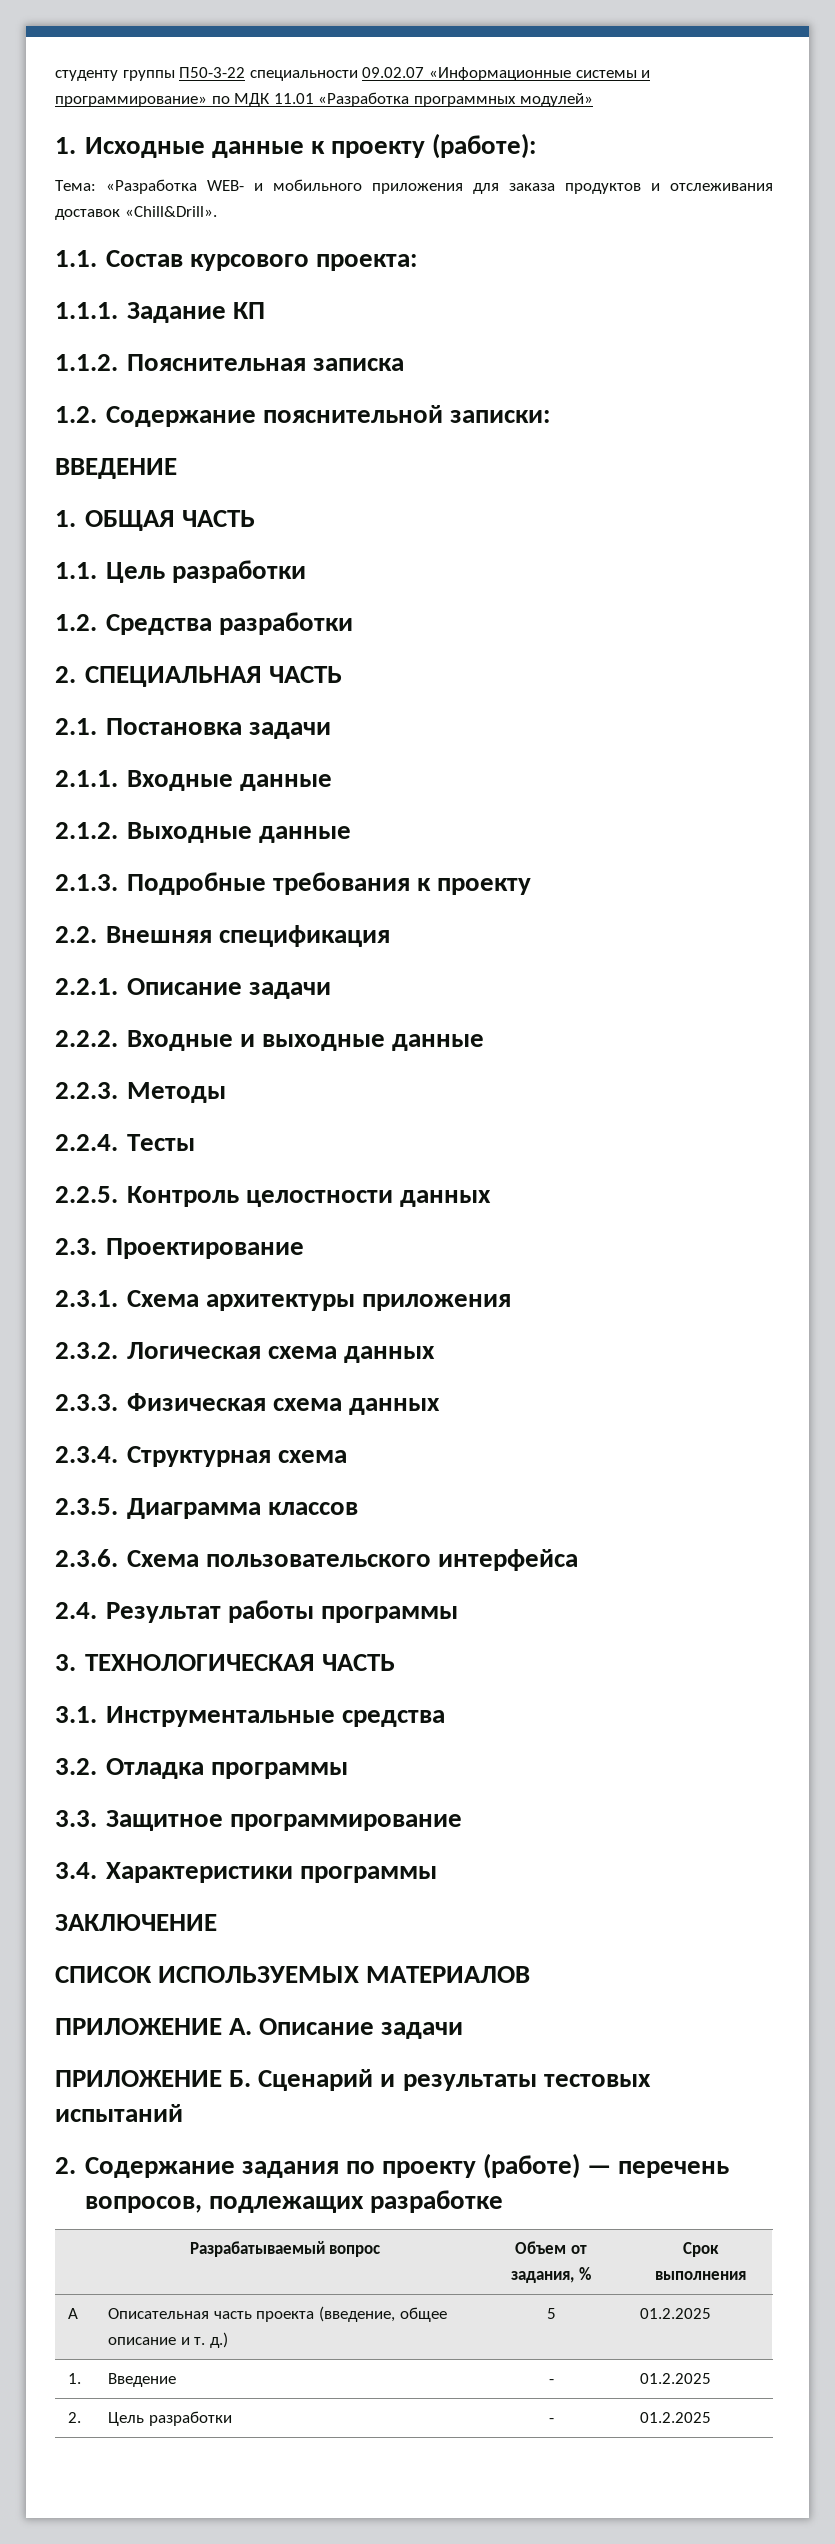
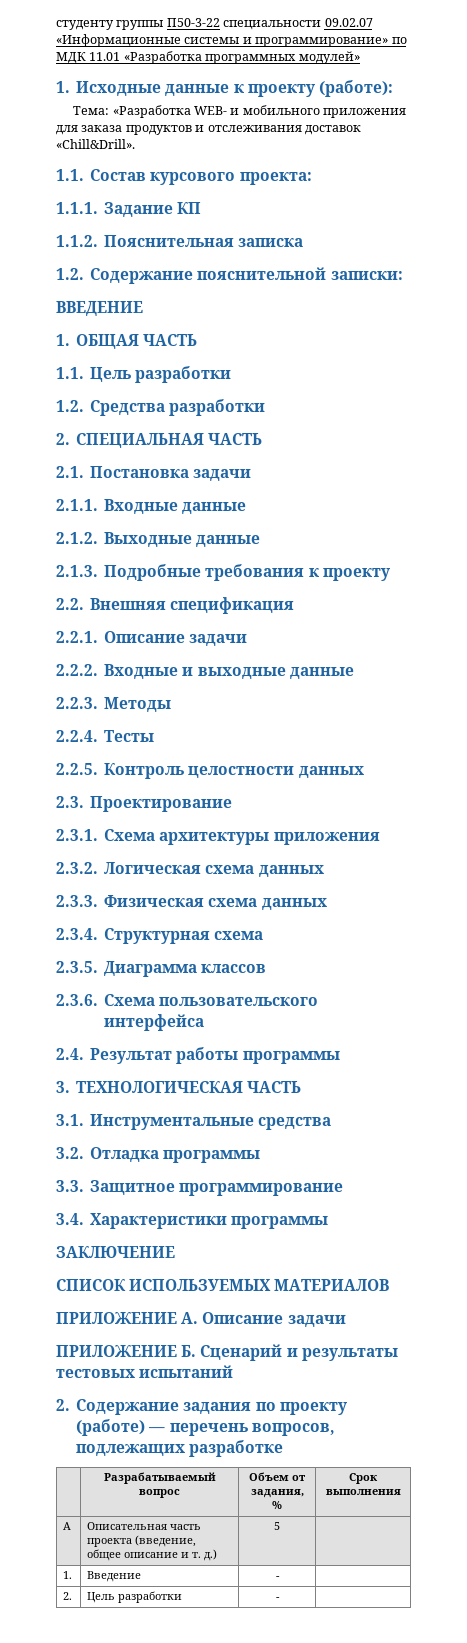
[640,2308,712,2319] 01.2.2025 -> (280, 1526) none
[640,2373,712,2384] 01.2.2025 -> (280, 1577) none
[640,2412,712,2423] 01.2.2025 -> (280, 1598) none

